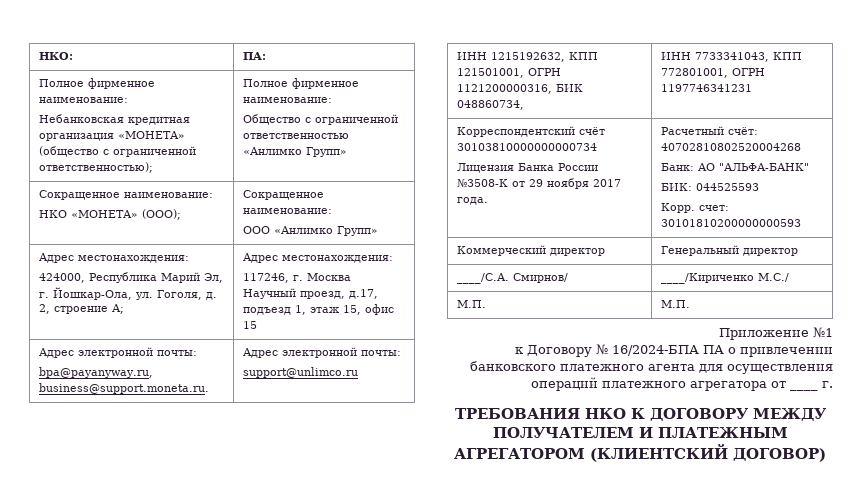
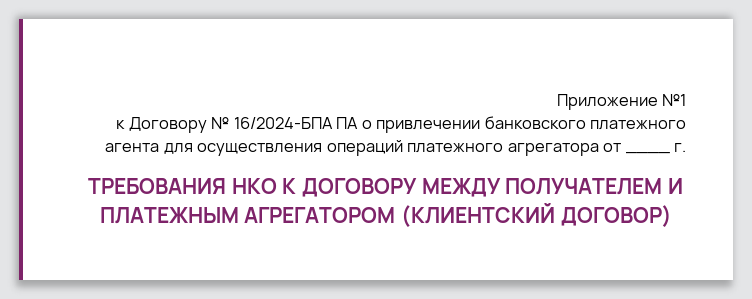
[38,52,73,60] [242,52,266,60] [38,78,155,89] [38,97,128,103] [38,114,190,125] [38,131,185,141] [38,146,196,157] [38,162,153,173] [242,78,359,89] [242,97,332,103] [242,114,398,125] [242,133,349,139] [242,147,347,157] [38,190,213,200] [38,209,181,220] [242,190,324,200] [242,208,332,214] [242,226,378,236] [38,253,189,263] [38,272,223,283] [38,287,217,300] [38,304,124,314] [242,253,393,263] [242,273,351,283] [242,288,378,299] [242,304,394,315] [242,321,257,329] [38,347,197,358] [38,367,153,378] [38,383,209,394] [242,347,401,358] [242,367,358,378] [456,52,598,62] [456,68,561,78] [456,84,583,94] [456,100,524,110] [660,52,802,62] [660,68,765,78] [660,84,752,92] [456,126,605,137] [456,143,597,151] [456,163,598,173] [456,178,621,189] [456,197,488,205] [660,126,758,135] [660,143,801,151] [660,163,809,171] [660,183,759,191] [660,203,729,213] [660,219,801,227] [456,245,605,256] [660,245,798,256] [456,273,568,284] [660,273,789,284] [456,300,486,308] [660,300,690,308] НКО: | ПА: // Полное фирменное наименование: // Небанковская кредитная организация «МОНЕТА» (общество с ограниченной ответственностью); | Полное фирменное наименование: // Общество с ограниченной ответственностью «Анлимко Групп» // Сокращенное наименование: // НКО «МОНЕТА» (ООО); | Сокращенное наименование: // ООО «Анлимко Групп» // Адрес местонахождения: // 424000, Республика Марий Эл, г. Йошкар-Ола, ул. Гоголя, д. 2, строение А; | Адрес местонахождения: // 117246, г. Москва Научный проезд, д.17, подъезд 1, этаж 15, офис 15 // Адрес электронной почты: // bpa@payanyway.ru, business@support.moneta.ru. | Адрес электронной почты: // support@unlimco.ru // ИНН 1215192632, КПП 121501001, ОГРН 1121200000316, БИК 048860734, | ИНН 7733341043, КПП 772801001, ОГРН 1197746341231 // Корреспондентский счёт 30103810000000000734 // Лицензия Банка России №3508-К от 29 ноября 2017 года. | Расчетный счёт: 40702810802520004268 // Банк: АО "АЛЬФА-БАНК" // БИК: 044525593 // Корр. счет: 30101810200000000593 // Коммерческий директор | Генеральный директор // ____/С.А. Смирнов/ | ____/Кириченко М.С./ // М.П. | М.П. // -> (556, 102) none

